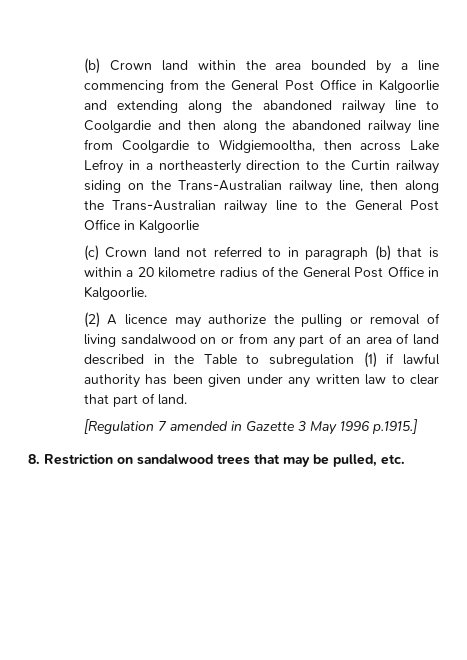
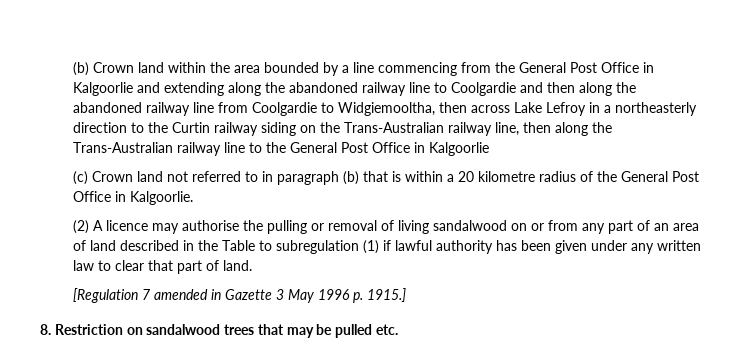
[208,314,267,324] authorize -> [181,220,239,231] authorise
[371,419,418,434] p.1915.] -> [352,288,406,303] p. 1915.]
[333,454,377,467] pulled, -> [335,324,373,338] pulled

